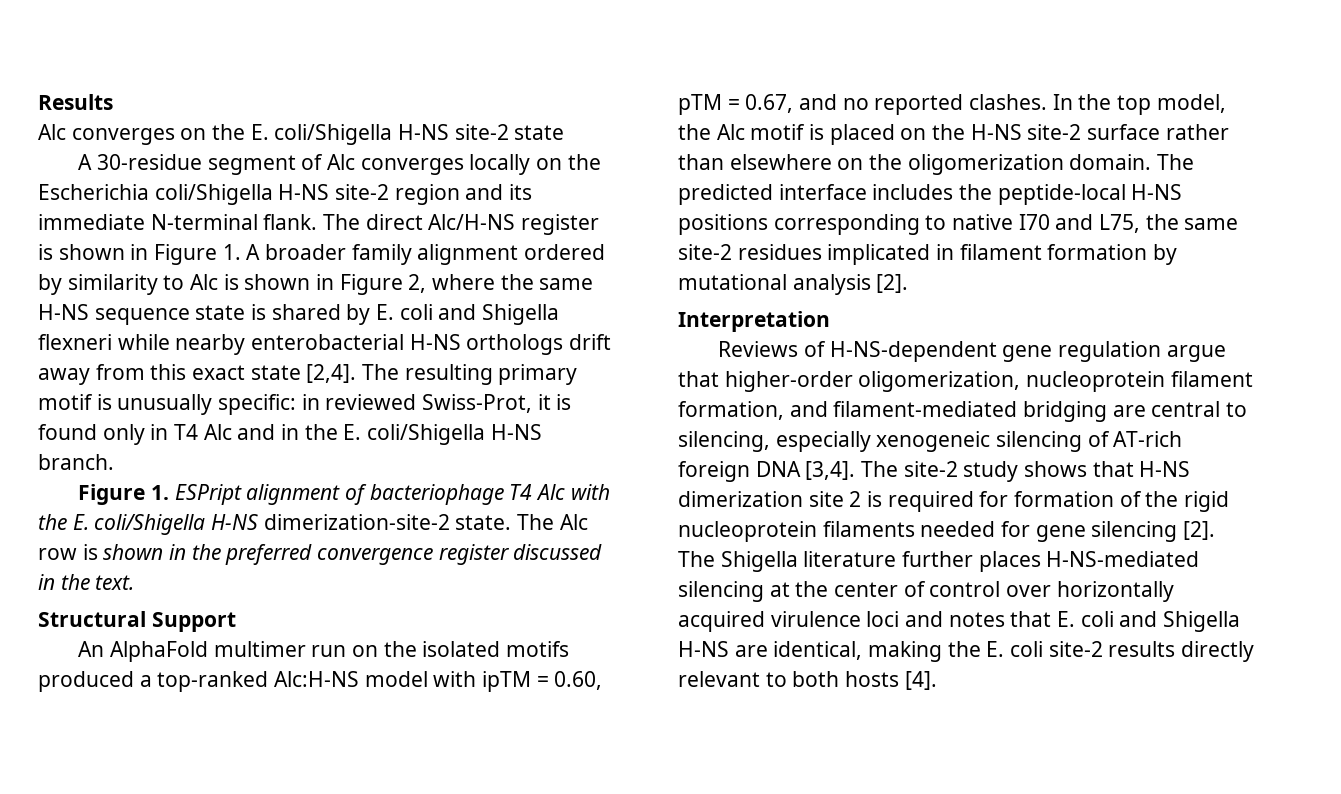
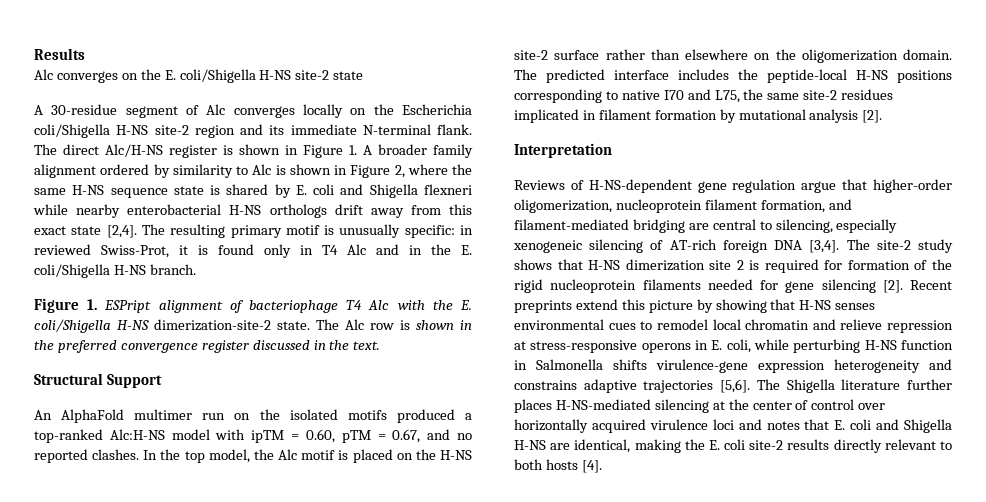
(1216, 530) none -> [910,280,952,290] [514,299,876,313] [514,319,953,333] [514,339,953,353] [514,359,952,373] [514,379,751,393] Recent preprints extend this picture by showing that H-NS senses environmental cues to remodel local chromatin and relieve repression at stress-responsive operons in E. coli, while perturbing H-NS function in Salmonella shifts virulence-gene expression heterogeneity and constrains adaptive trajectories [5,6].

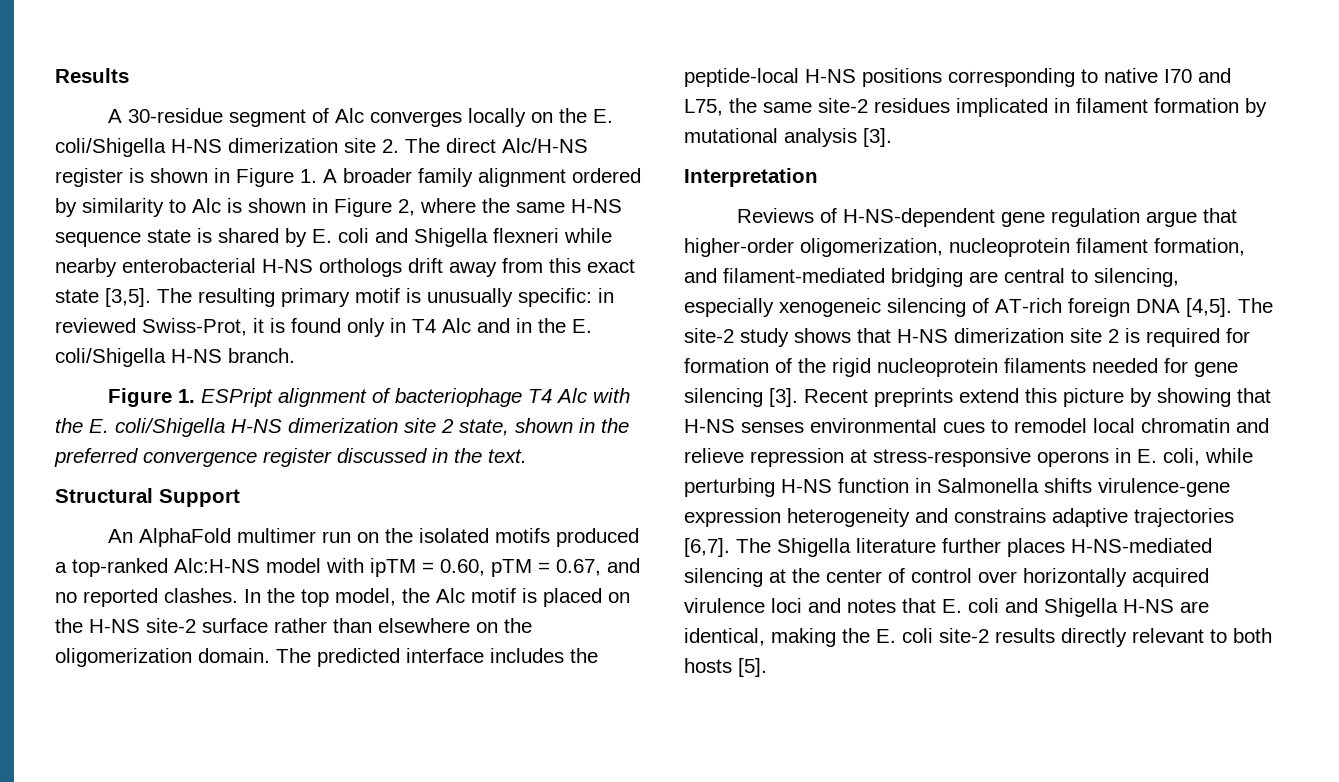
[34,69,364,83] // Alc converges on the E. coli/Shigella H-NS site-2 state -> (129, 75) none
[401,104,472,115] [34,124,472,138] Escherichia coli/Shigella H-NS site-2 region and its immediate N-terminal flank. -> [593,109,614,123] [55,138,399,157] E. coli/Shigella H-NS dimerization site 2.
[106,225,137,238] [2,4]. -> [105,288,151,307] [3,5].
[154,319,410,331] dimerization-site-2 state. The Alc row is -> [288,418,509,436] dimerization site 2 state,
[862,110,883,123] [2]. -> [863,128,892,147] [3].
[809,240,840,253] [3,4]. -> [1186,298,1232,317] [4,5].
[882,280,903,293] [2]. -> [769,388,798,407] [3].
[720,379,751,393] [5,6]. -> [684,538,730,557] [6,7].
[581,460,602,473] [4]. -> [738,658,767,677] [5].

